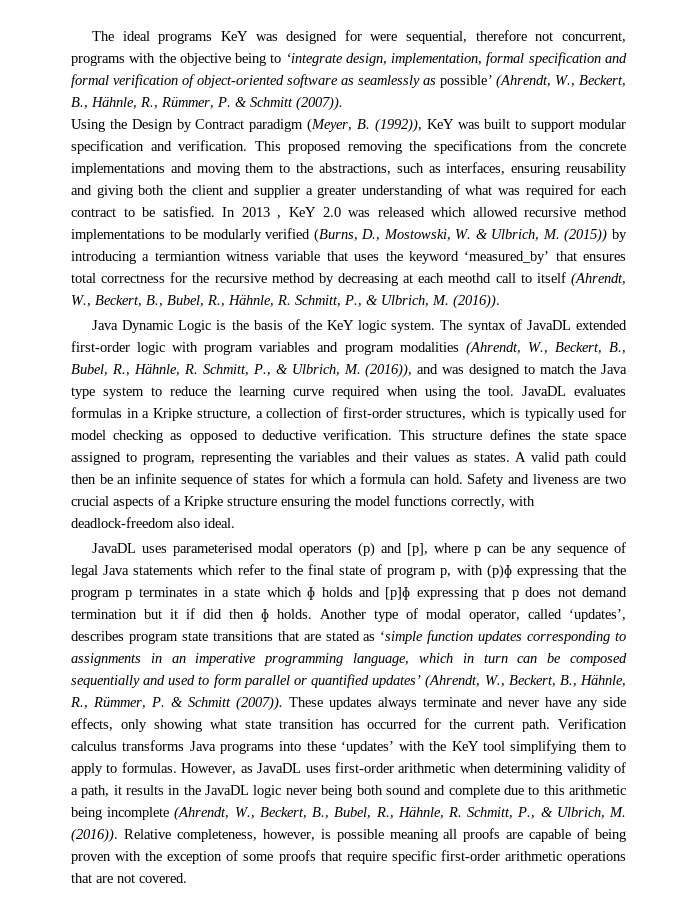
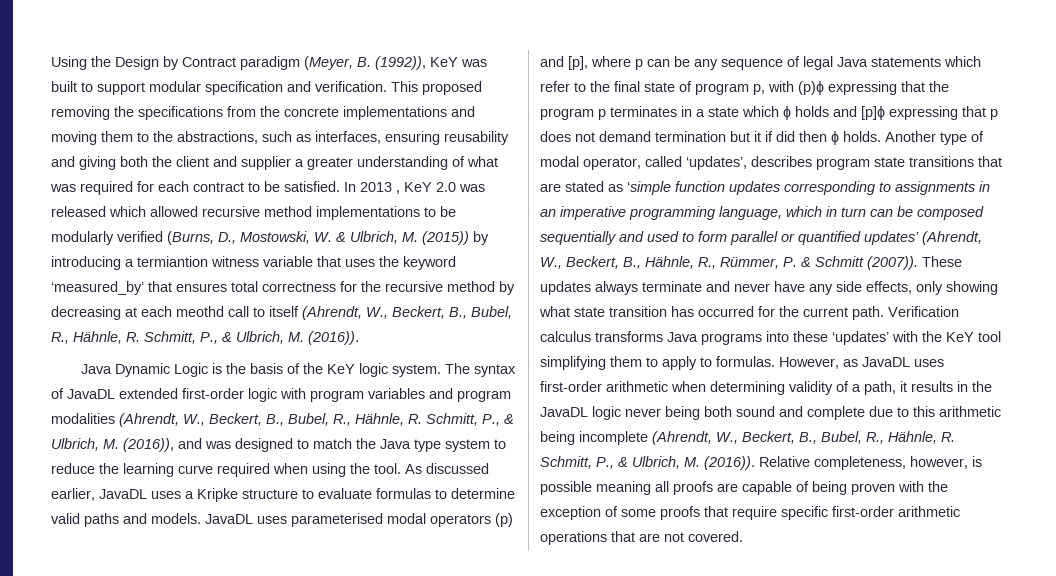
[91,30,626,44] [71,52,627,66] [71,74,626,89] [71,96,343,111] The ideal programs KeY was designed for were sequential, therefore not concurrent, programs with the objective being to ‘integrate design, implementation, formal specification and formal verification of object-oriented software as seamlessly as possible’ (Ahrendt, W., Beckert, B., Hähnle, R., Rümmer, P. & Schmitt (2007)). // -> (51, 63) none
[522,386,627,396] [71,407,626,421] [71,429,627,443] [71,452,627,465] [71,473,626,487] [71,495,535,509] [71,517,235,528] JavaDL evaluates formulas in a Kripke structure, a collection of first-order structures, which is typically used for model checking as opposed to deductive verification. This structure defines the state space assigned to program, representing the variables and their values as states. A valid path could then be an infinite sequence of states for which a formula can hold. Safety and liveness are two crucial aspects of a Kripke structure ensuring the model functions correctly, with deadlock-freedom also ideal. // -> [405,463,489,474] [51,488,515,502] [51,513,201,527] As discussed earlier, JavaDL uses a Kripke structure to evaluate formulas to determine valid paths and models.

